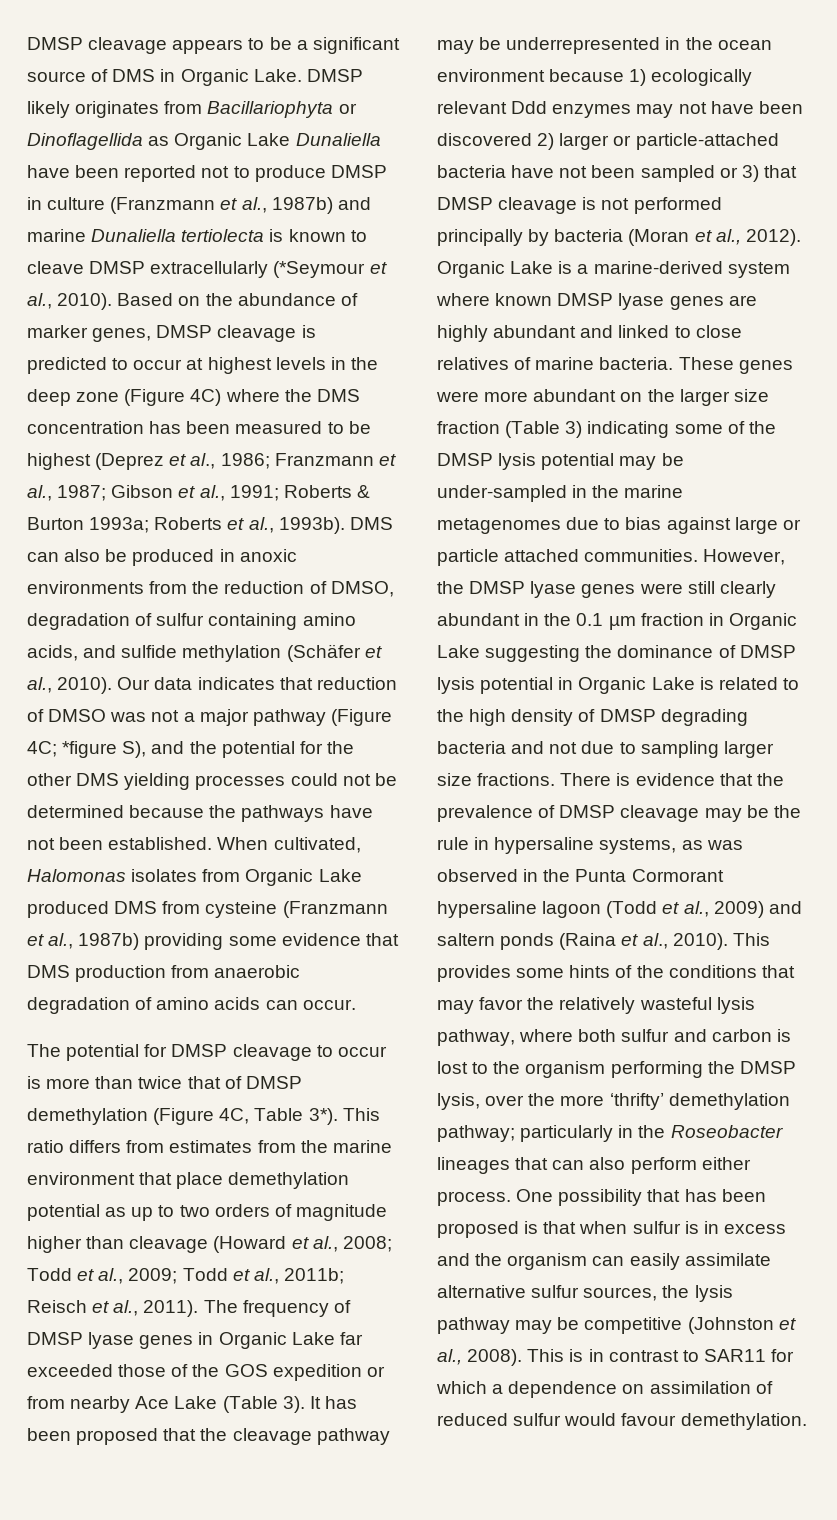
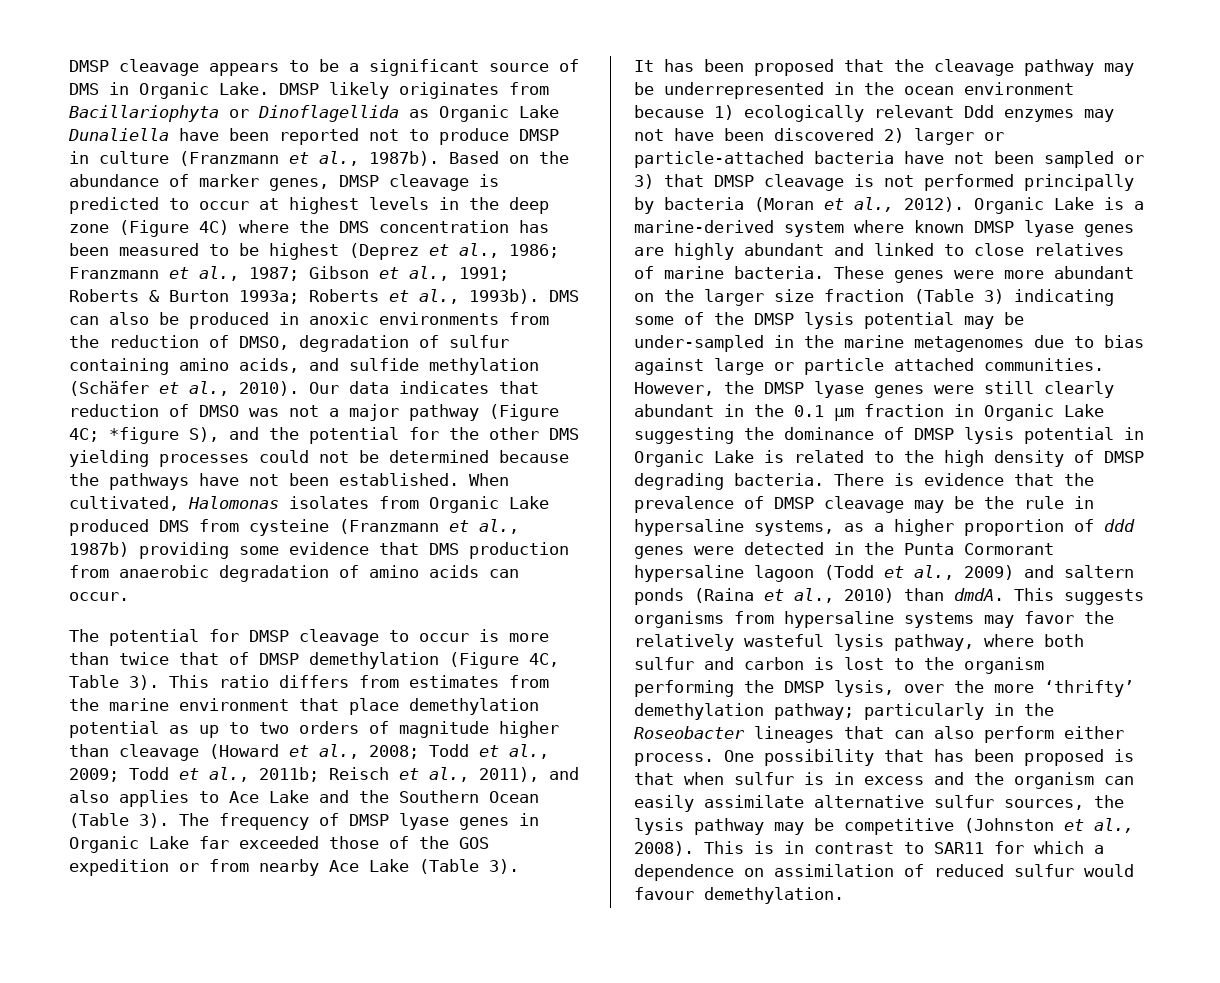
[271,197,371,214] [27,229,367,242] [27,261,387,278] [27,293,113,310] 1987b) and marine Dunaliella tertiolecta is known to cleave DMSP extracellularly (*Seymour et al., 2010). -> [369,151,439,166] 1987b).
[308,1108,338,1125] 3*). -> [129,675,159,690] 3).
[143,1300,199,1317] 2011). -> [479,767,579,782] [69,790,539,807] [69,813,169,828] 2011), and also applies to Ace Lake and the Southern Ocean (Table 3).
(305, 1404) none -> (519, 866) //
[437,741,774,758] [437,773,556,786] bacteria and not due to sampling larger size fractions. -> [734,473,824,486] bacteria.
[706,840,743,850] [437,869,518,882] was observed -> [874,519,1135,536] [634,542,824,559] a higher proportion of ddd genes were detected
[672,933,770,950] [437,965,795,982] 2010). This provides some hints of the conditions that -> [844,588,1144,605] [634,611,974,628] 2010) than dmdA. This suggests organisms from hypersaline systems

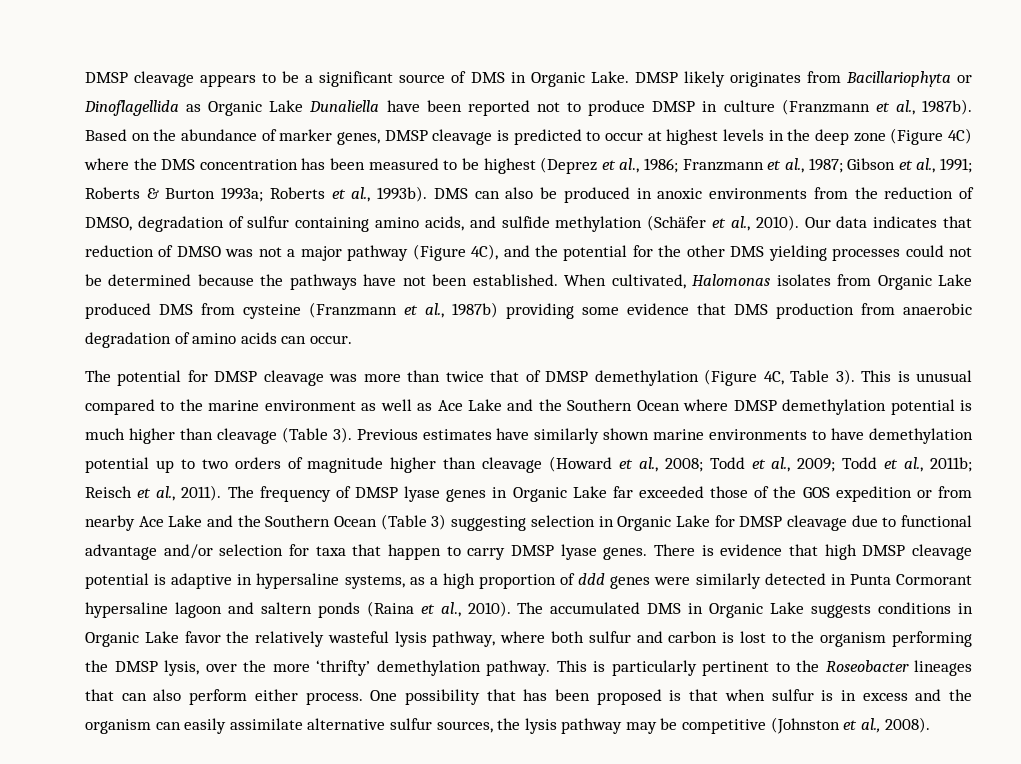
[69,427,219,444] 4C; *figure S), -> [471,244,499,260] 4C),
[389,629,499,642] to occur is -> [329,374,358,382] was
[219,675,549,688] [69,698,539,715] [69,721,189,738] ratio differs from estimates from the marine environment that place demethylation potential as -> [897,370,973,382] [85,399,973,415] [85,427,973,444] [85,457,149,473] is unusual compared to the marine environment as well as Ace Lake and the Southern Ocean where DMSP demethylation potential is much higher than cleavage (Table 3). Previous estimates have similarly shown marine environments to have demethylation potential
[479,767,579,782] [69,790,539,807] [69,813,169,828] 2011), and also applies to Ace Lake and the Southern Ocean (Table 3). -> [181,485,222,501] 2011).
[419,859,519,874] [634,59,1134,76] [634,82,1074,99] [634,105,1114,122] [634,128,1004,145] [634,151,1144,168] [634,174,1134,191] [634,197,1144,214] [634,220,1134,237] [634,243,1124,260] [634,266,1134,283] [634,289,1114,306] [634,312,1024,329] [634,335,1144,352] [634,358,1104,375] [634,381,1114,398] [634,404,1104,421] [634,427,1144,444] [634,450,1144,467] [634,473,1094,490] [634,496,1064,513] (Table 3). // It has been proposed that the cleavage pathway may be underrepresented in the ocean environment because 1) ecologically relevant Ddd enzymes may not have been discovered 2) larger or particle-attached bacteria have not been sampled or 3) that DMSP cleavage is not performed principally by bacteria (Moran et al., 2012). Organic Lake is a marine-derived system where known DMSP lyase genes are highly abundant and linked to close relatives of marine bacteria. These genes were more abundant on the larger size fraction (Table 3) indicating some of the DMSP lysis potential may be under-sampled in the marine metagenomes due to bias against large or particle attached communities. However, the DMSP lyase genes were still clearly abundant in the 0.1 µm fraction in Organic Lake suggesting the dominance of DMSP lysis potential in Organic Lake is related to the high density of DMSP degrading bacteria. There is evidence that the prevalence of DMSP cleavage may be the rule -> [207,514,973,531] [85,544,972,560] [85,573,233,589] and the Southern Ocean (Table 3) suggesting selection in Organic Lake for DMSP cleavage due to functional advantage and/or selection for taxa that happen to carry DMSP lyase genes. There is evidence that high DMSP cleavage potential is adaptive
[894,519,954,536] higher -> [442,573,475,589] high
(734, 550) none -> [695,573,761,589] similarly
[864,542,894,555] the -> (846, 579) none
[824,565,1014,580] (Todd et al., 2009) -> (222, 610) none
[844,588,1144,605] [634,611,1014,628] 2010) than dmdA. This suggests organisms from hypersaline systems may -> [467,601,973,618] [85,631,179,647] 2010). The accumulated DMS in Organic Lake suggests conditions in Organic Lake
[774,703,1014,720] pathway; particularly in -> [486,660,790,676] pathway. This is particularly pertinent to
[704,841,1104,854] [634,864,1134,881] [634,887,844,904] This is in contrast to SAR11 for which a dependence on assimilation of reduced sulfur would favour demethylation. -> (931, 725) none

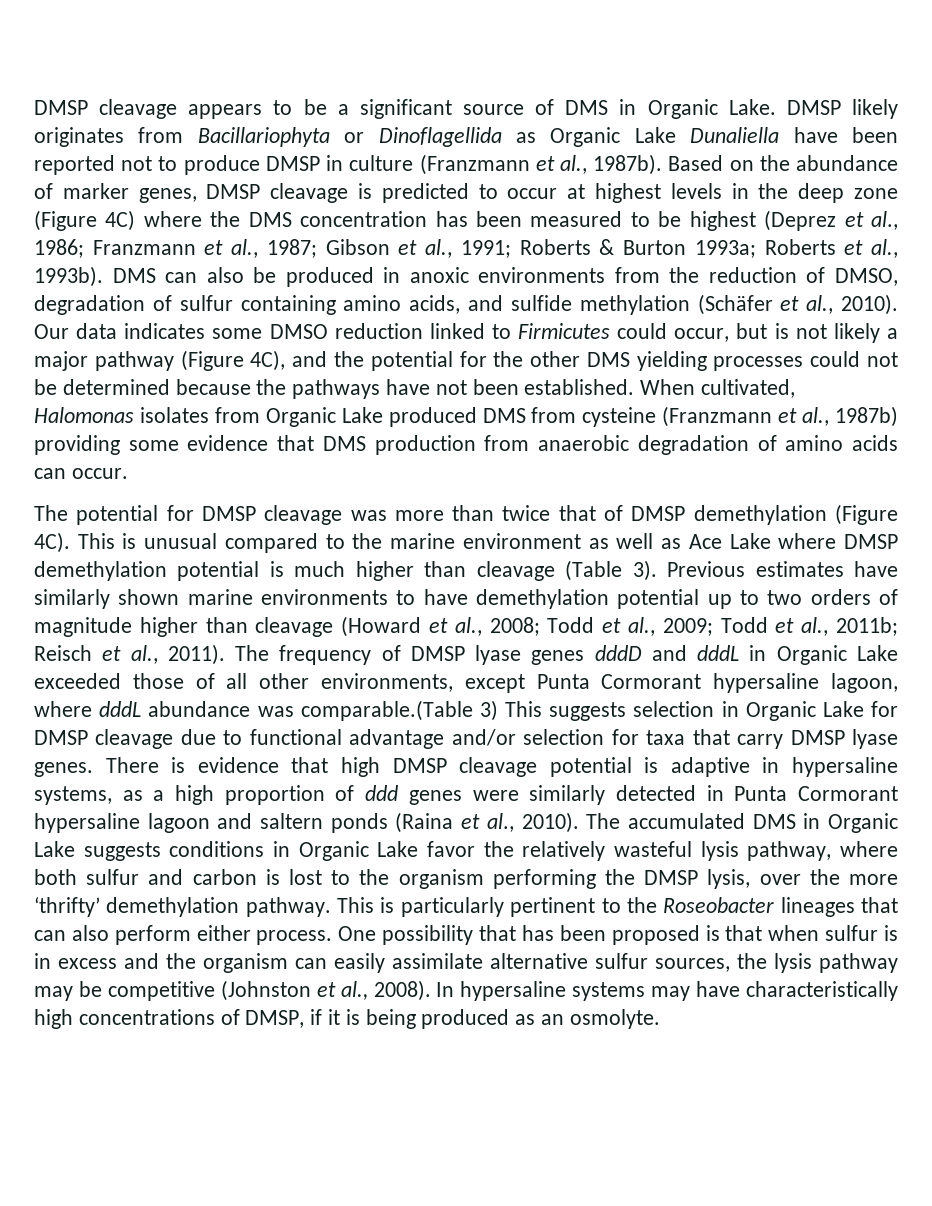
[943,216,973,228] [85,245,282,257] that reduction of DMSO was not -> [212,323,880,343] some DMSO reduction linked to Firmicutes could occur, but is not likely
[763,369,855,385] 4C, Table 3). -> [34,532,70,553] 4C).
[507,399,680,411] and the Southern Ocean -> (771, 541) none
[492,486,633,502] in Organic Lake far -> [594,645,898,665] dddD and dddL in Organic Lake
[773,486,972,502] [85,514,527,531] the GOS expedition or from nearby Ace Lake and the Southern Ocean (Table 3) suggesting -> [226,673,898,693] [34,700,627,721] all other environments, except Punta Cormorant hypersaline lagoon, where dddL abundance was comparable.(Table 3) This suggests
[388,544,461,560] happen to -> (730, 737) none
(931, 725) none -> [436,981,898,1001] [34,1009,660,1029] In hypersaline systems may have characteristically high concentrations of DMSP, if it is being produced as an osmolyte.

